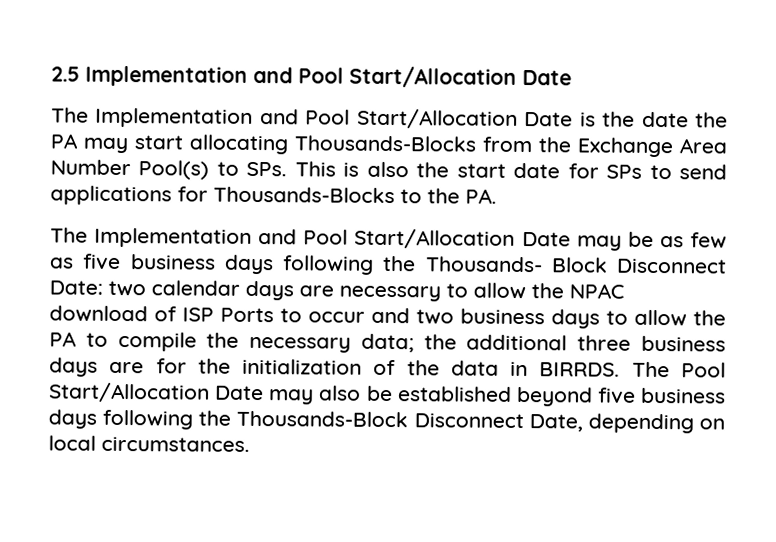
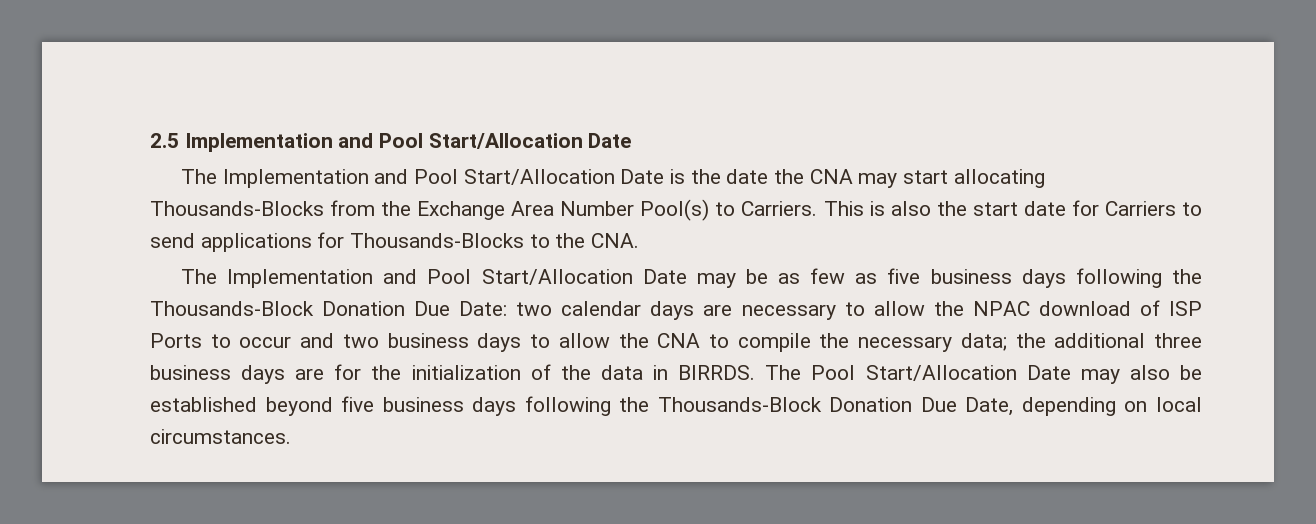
[50,133,79,149] PA -> [809,169,853,184] CNA
[246,161,288,177] SPs. -> [741,201,818,216] Carriers.
[606,164,643,179] SPs -> [1104,201,1176,216] Carriers
[465,188,497,204] PA. -> [591,233,640,248] CNA.
[424,256,727,274] Thousands- Block Disconnect -> [150,301,451,316] Thousands-Block Donation Due
[49,331,77,347] PA -> [657,333,701,348] CNA
[413,413,524,429] Disconnect -> [829,397,957,412] Donation Due

